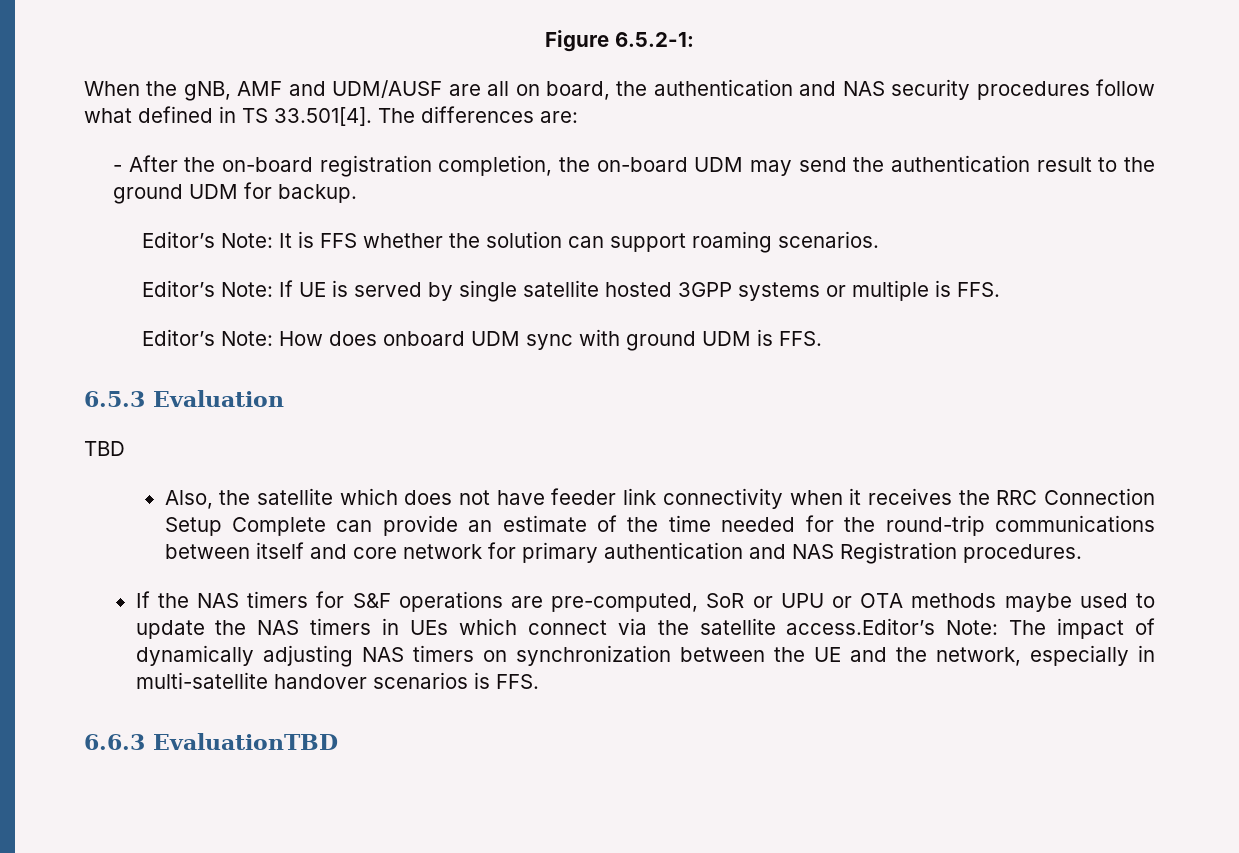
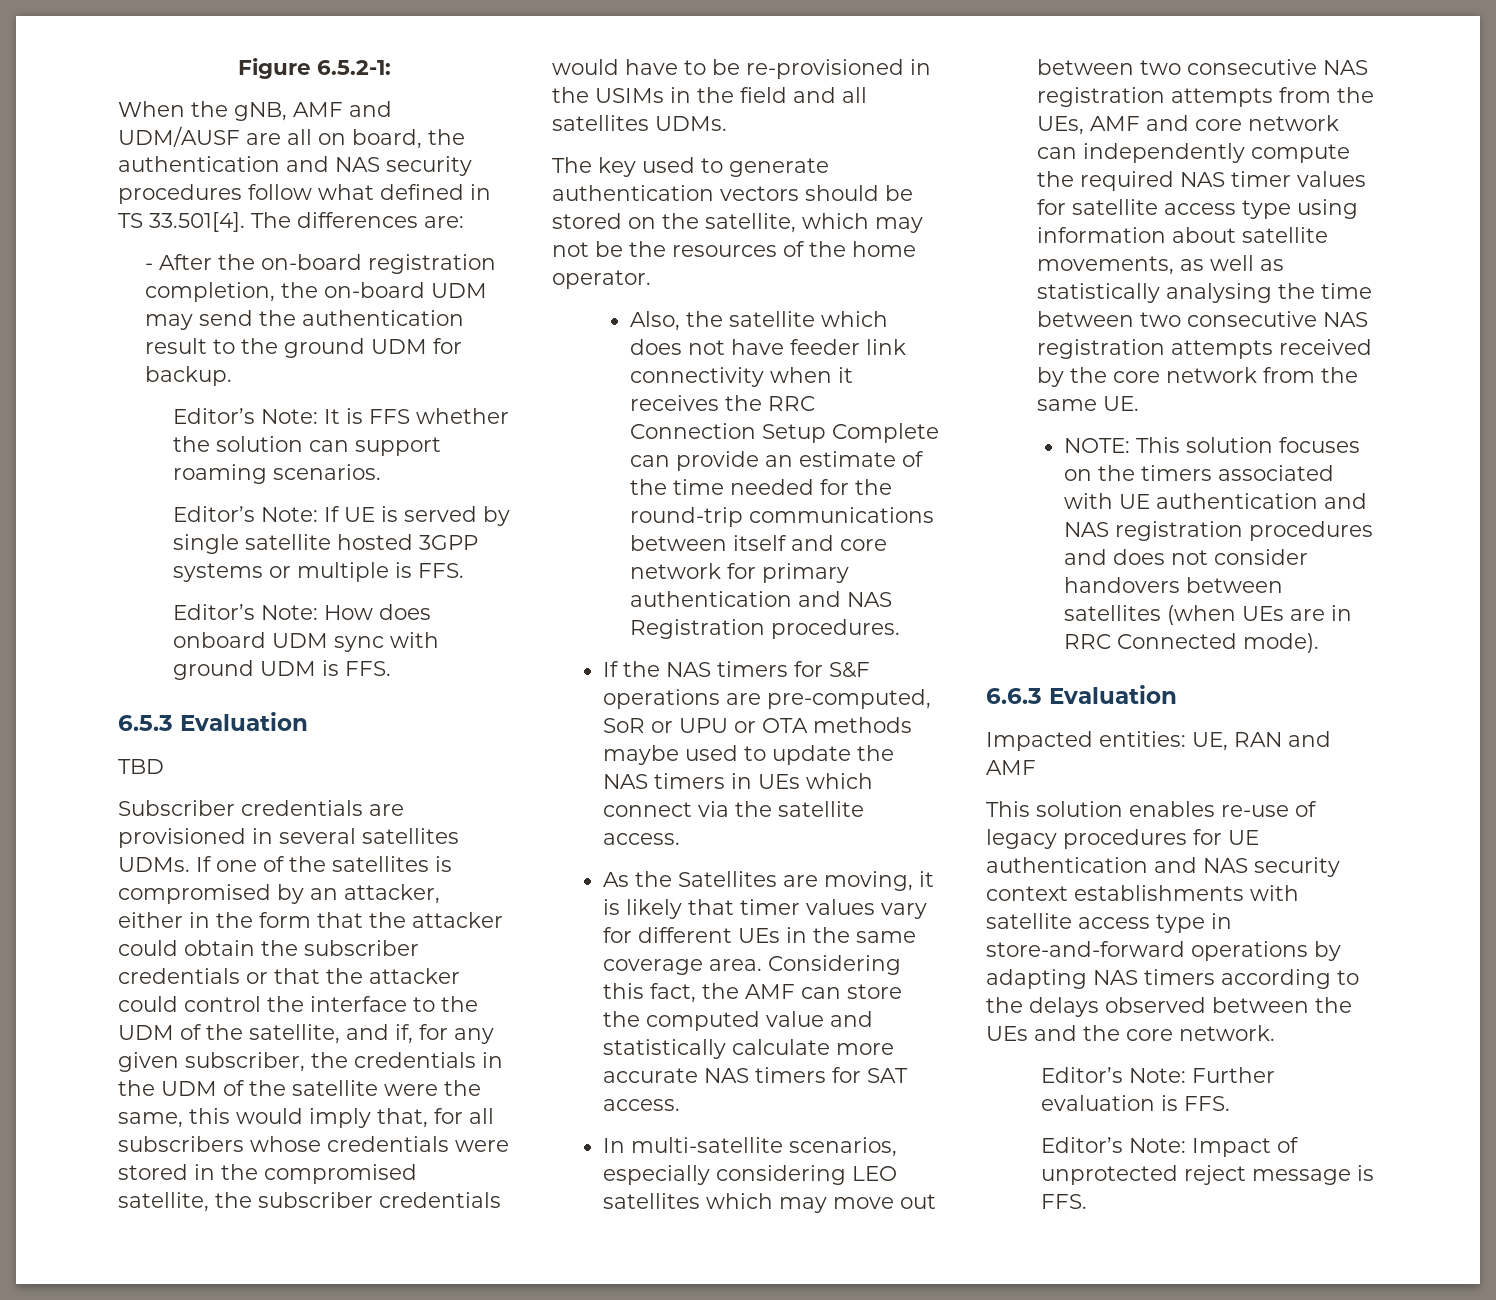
(125, 448) none -> [118,800,404,816] [118,828,459,848] [118,856,452,872] [118,884,440,904] [118,912,503,928] [118,940,419,956] [118,968,460,984] [118,996,478,1012] [118,1024,494,1044] [118,1052,503,1072] [118,1080,481,1096] [118,1108,494,1128] [118,1136,509,1152] [118,1164,417,1184] [118,1192,501,1212] [552,59,931,79] [552,87,867,103] [552,115,727,131] [552,157,829,177] [552,185,913,201] [552,213,923,233] [552,241,916,257] [552,270,651,289] // Subscriber credentials are provisioned in several satellites UDMs. If one of the satellites is compromised by an attacker, either in the form that the attacker could obtain the subscriber credentials or that the attacker could control the interface to the UDM of the satellite, and if, for any given subscriber, the credentials in the UDM of the satellite were the same, this would imply that, for all subscribers whose credentials were stored in the compromised satellite, the subscriber credentials would have to be re-provisioned in the USIMs in the field and all satellites UDMs. // The key used to generate authentication vectors should be stored on the satellite, which may not be the resources of the home operator.
[786,618,1155,639] [135,645,671,667] access.Editor’s Note: The impact of dynamically adjusting NAS timers on synchronization -> [602,833,680,845] [602,871,934,891] [602,899,927,919] [602,927,916,943] [602,955,901,975] [602,983,902,1003] [602,1011,873,1031] [602,1039,894,1059] [602,1067,908,1083] [602,1099,680,1111] [602,1137,897,1157] [602,1165,897,1185] [602,1193,936,1213] [1036,59,1368,75] [1036,87,1374,107] [1036,115,1339,135] [1036,143,1350,163] [1036,171,1366,191] [1036,199,1358,219] [1036,227,1328,243] [1036,255,1284,275] [1036,283,1372,303] [1036,311,1368,327] [1036,339,1372,359] [1036,367,1358,387] [1036,396,1139,411] [1064,437,1361,453] [1064,465,1335,481] [1064,493,1368,509] [1064,521,1374,541] [1064,549,1309,565] [1064,577,1284,593] [1064,605,1353,625] [1064,633,1320,653] [986,685,1177,704] [986,731,1331,751] [986,760,1036,775] [986,801,1317,817] [986,829,1259,849] [986,857,1340,877] [986,885,1299,901] [986,913,1232,933] [986,941,1341,961] [986,969,1359,989] [986,997,1206,1017] access. // As the Satellites are moving, it is likely that timer values vary for different UEs in the same coverage area. Considering this fact, the AMF can store the computed value and statistically calculate more accurate NAS timers for SAT access. // In multi-satellite scenarios, especially considering LEO satellites which may move out between two consecutive NAS registration attempts from the UEs, AMF and core network can independently compute the required NAS timer values for satellite access type using information about satellite movements, as well as statistically analysing the time between two consecutive NAS registration attempts received by the core network from the same UE. // NOTE: This solution focuses on the timers associated with UE authentication and NAS registration procedures and does not consider handovers between satellites (when UEs are in RRC Connected mode). // 6.6.3 Evaluation // Impacted entities: UE, RAN and AMF // This solution enables re-use of legacy procedures for UE authentication and NAS security context establishments with satellite access type in store-and-forward operations by adapting NAS timers according to the delays observed
[813,647,841,662] UE -> [986,1026,1028,1041] UEs
[935,645,1155,666] [135,672,539,689] [84,733,338,750] network, especially in multi-satellite handover scenarios is FFS. // 6.6.3 EvaluationTBD -> [1126,1025,1275,1041] [1040,1067,1275,1083] [1040,1095,1230,1111] [1040,1137,1299,1157] [1040,1165,1374,1185] [1040,1194,1087,1209] core network. // Editor’s Note: Further evaluation is FFS. // Editor’s Note: Impact of unprotected reject message is FFS.

